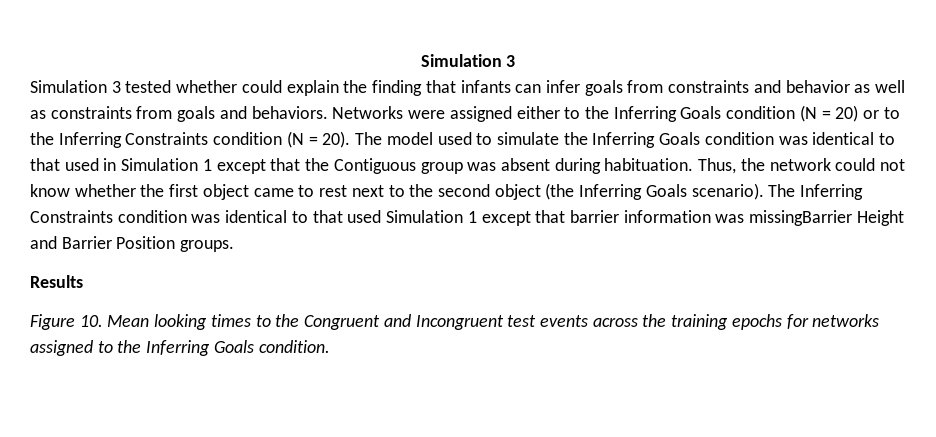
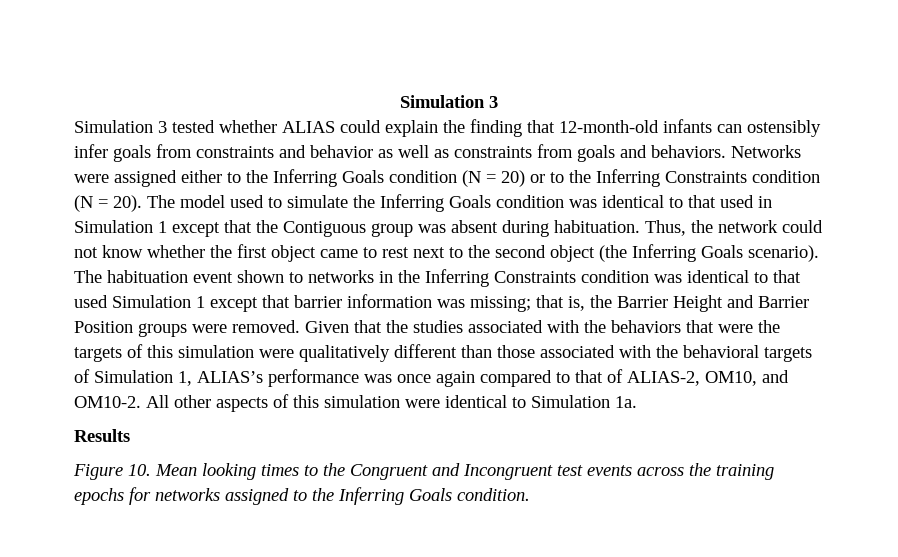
(238, 86) none -> [282,121,335,133] ALIAS
(456, 86) none -> [559,120,659,133] 12-month-old
(542, 88) none -> [747,120,821,137] ostensibly
(796, 190) none -> [107,270,420,283] habituation event shown to networks in the
[749,210,904,226] [30,236,235,252] missingBarrier Height and Barrier Position groups. -> [470,295,809,312] [74,320,780,337] [74,344,812,362] [74,369,789,387] [74,394,637,412] missing; that is, the Barrier Height and Barrier Position groups were removed. Given that the studies associated with the behaviors that were the targets of this simulation were qualitatively different than those associated with the behavioral targets of Simulation 1, ALIAS’s performance was once again compared to that of ALIAS-2, OM10, and OM10-2. All other aspects of this simulation were identical to Simulation 1a.

